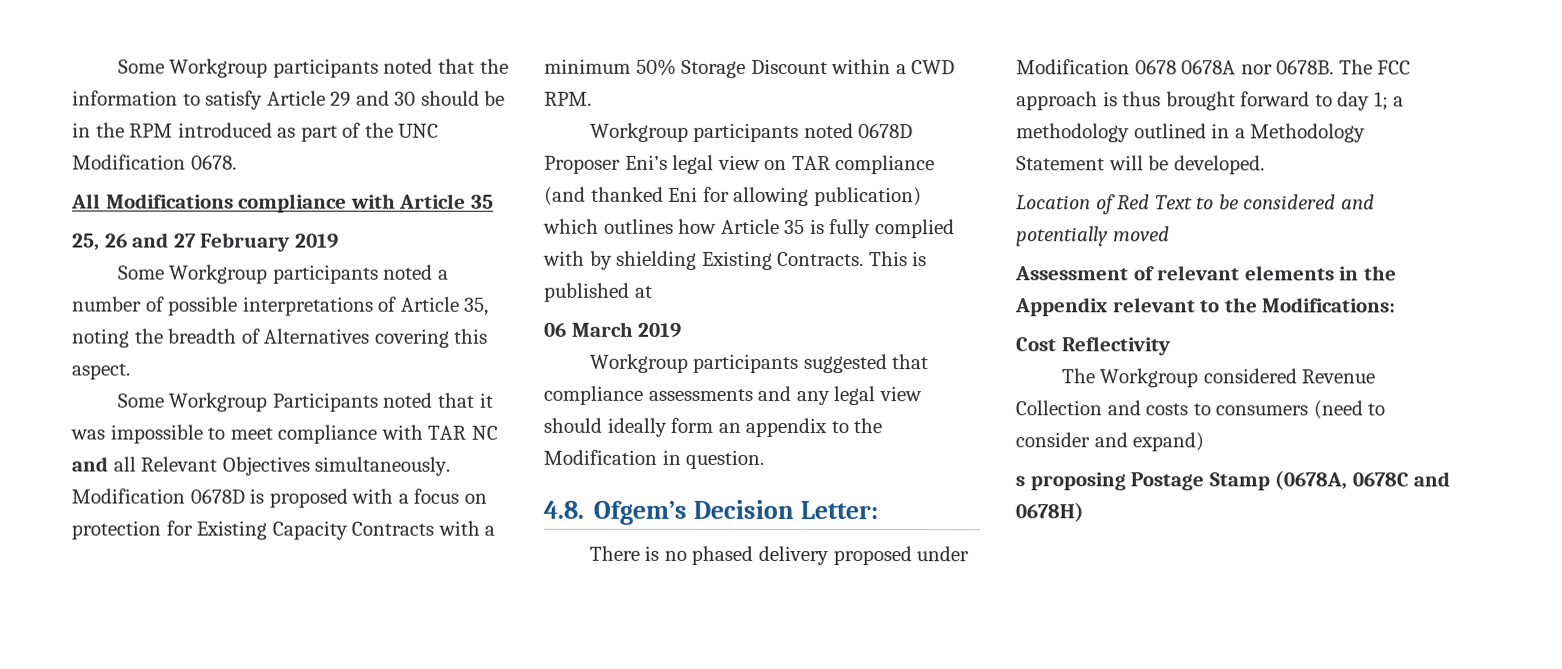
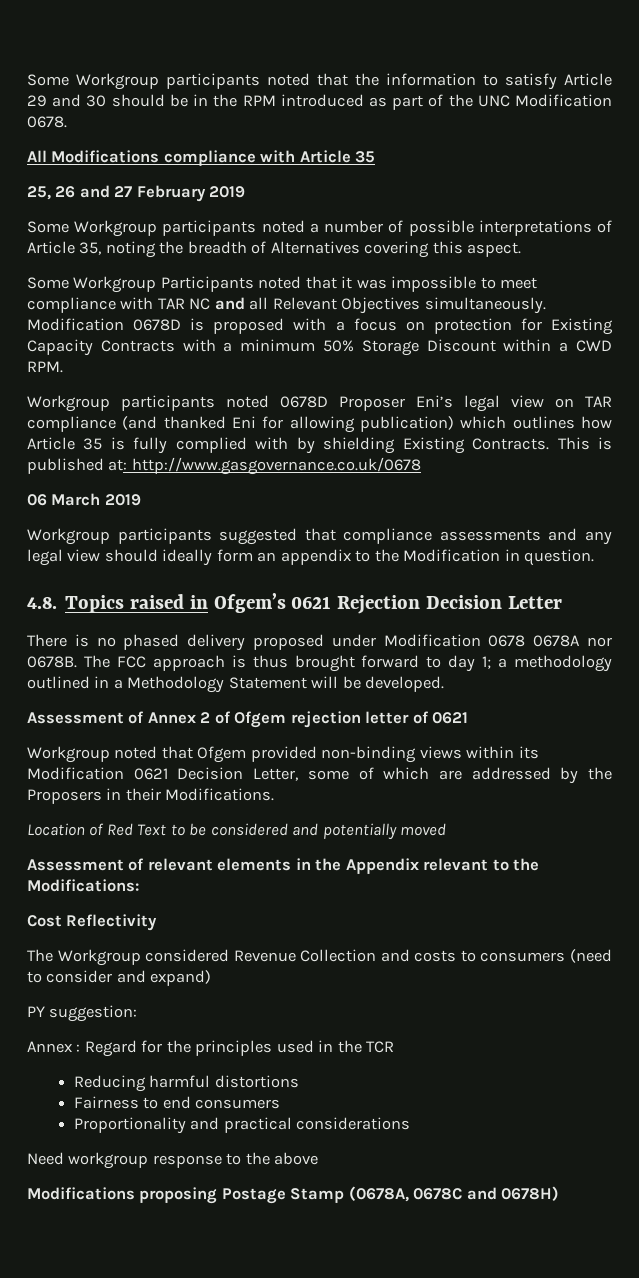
[634,285,653,298] at -> [108,457,421,475] at: http://www.gasgovernance.co.uk/0678
[593,499,879,525] Ofgem’s Decision Letter: -> [65,593,562,614] Topics raised in Ofgem’s 0621 Rejection Decision Letter
(1265, 165) none -> [27,711,469,728] [27,746,539,763] [27,767,612,784] [27,788,275,804] // Assessment of Annex 2 of Ofgem rejection letter of 0621 // Workgroup noted that Ofgem provided non-binding views within its Modification 0621 Decision Letter, some of which are addressed by the Proposers in their Modifications.
[1015,476,1025,487] s -> [27,1005,138,1022] [27,1040,395,1057] [74,1075,299,1092] [74,1096,281,1109] [74,1117,411,1134] [27,1152,319,1169] [27,1187,135,1200] PY suggestion: // Annex : Regard for the principles used in the TCR // Reducing harmful distortions // Fairness to end consumers // Proportionality and practical considerations // Need workgroup response to the above // Modifications

